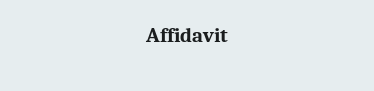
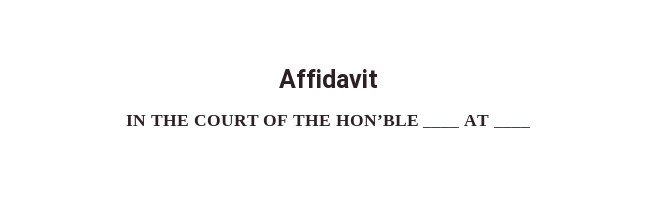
(228, 34) none -> [126,115,419,126] [422,126,460,128] [464,115,490,126] [492,126,530,128] // IN THE COURT OF THE HON’BLE ____ AT ____

